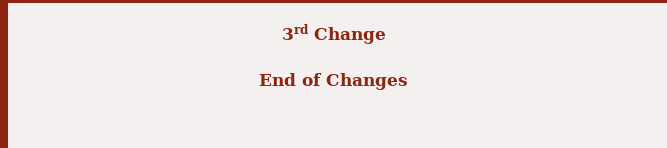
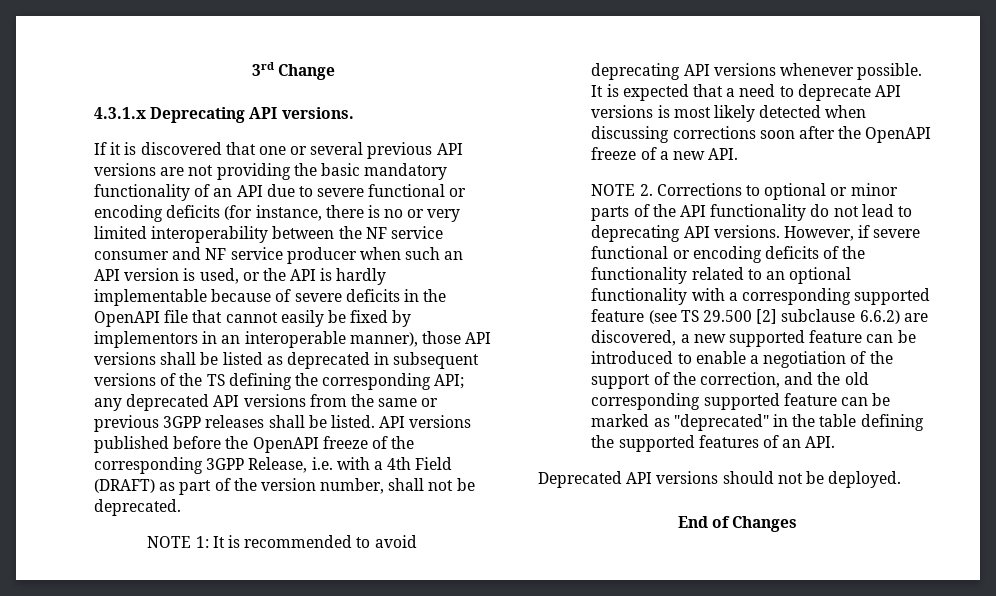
(386, 35) none -> [94,107,354,123] [94,142,463,159] [94,163,448,180] [94,184,467,201] [94,205,461,222] [94,226,443,243] [94,247,464,264] [94,268,387,285] [94,289,447,306] [94,310,412,327] [94,331,492,348] [94,352,480,369] [94,373,465,390] [94,394,439,411] [94,415,472,432] [94,436,415,453] [94,457,453,474] [94,478,475,495] [94,499,181,516] [147,535,417,548] [591,63,923,80] [591,84,901,101] [591,105,867,122] [591,126,932,143] [591,147,739,160] [591,183,898,200] [591,204,912,221] [591,225,921,242] [591,246,866,263] [591,267,852,284] [591,288,931,305] [591,309,928,324] [591,330,916,347] [591,351,893,368] [591,372,869,389] [591,393,891,410] [591,414,924,431] [591,435,836,452] [538,471,902,488] // 4.3.1.x Deprecating API versions. // If it is discovered that one or several previous API versions are not providing the basic mandatory functionality of an API due to severe functional or encoding deficits (for instance, there is no or very limited interoperability between the NF service consumer and NF service producer when such an API version is used, or the API is hardly implementable because of severe deficits in the OpenAPI file that cannot easily be fixed by implementors in an interoperable manner), those API versions shall be listed as deprecated in subsequent versions of the TS defining the corresponding API; any deprecated API versions from the same or previous 3GPP releases shall be listed. API versions published before the OpenAPI freeze of the corresponding 3GPP Release, i.e. with a 4th Field (DRAFT) as part of the version number, shall not be deprecated. // NOTE 1: It is recommended to avoid deprecating API versions whenever possible. It is expected that a need to deprecate API versions is most likely detected when discussing corrections soon after the OpenAPI freeze of a new API. // NOTE 2. Corrections to optional or minor parts of the API functionality do not lead to deprecating API versions. However, if severe functional or encoding deficits of the functionality related to an optional functionality with a corresponding supported feature (see TS 29.500 [2] subclause 6.6.2) are discovered, a new supported feature can be introduced to enable a negotiation of the support of the correction, and the old corresponding supported feature can be marked as "deprecated" in the table defining the supported features of an API. // Deprecated API versions should not be deployed.

